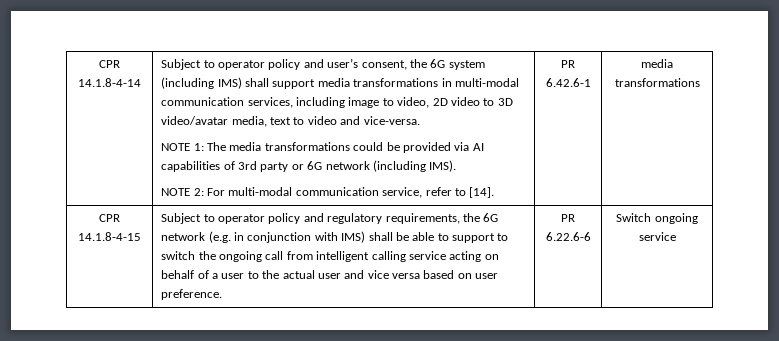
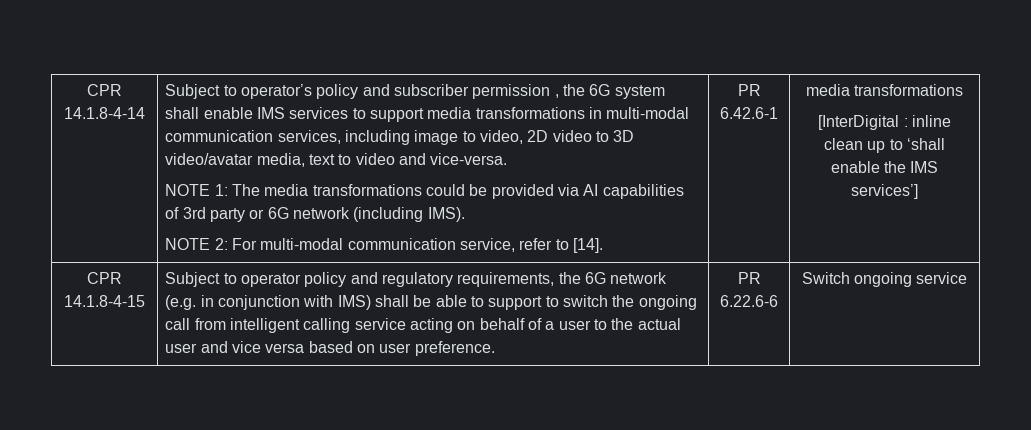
[218,58,485,70] [161,77,270,89] operator policy and user’s consent, the 6G system (including IMS) shall -> [241,84,665,99] [165,107,366,119] operator’s policy and subscriber permission , the 6G system shall enable IMS services to
(700, 82) none -> [818,115,951,130] [824,138,945,153] [830,161,939,173] [851,184,918,199] // [InterDigital : inline clean up to ‘shall enable the IMS services’]

